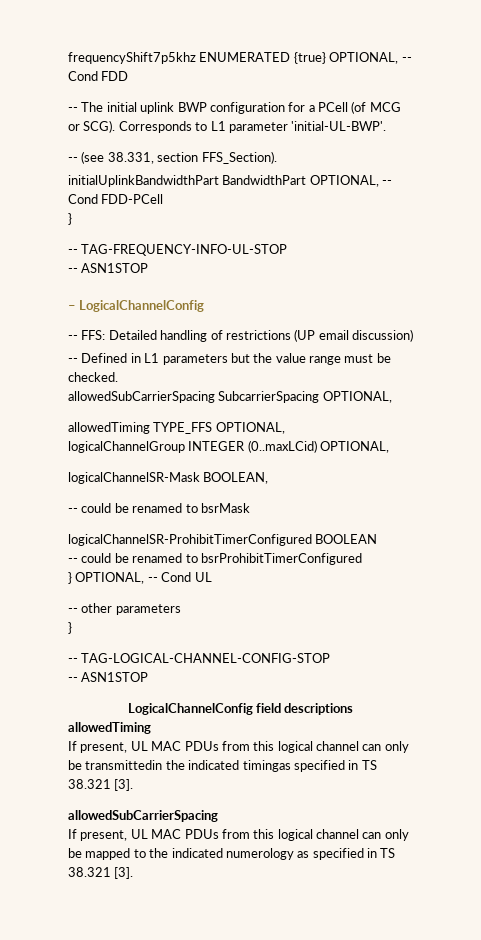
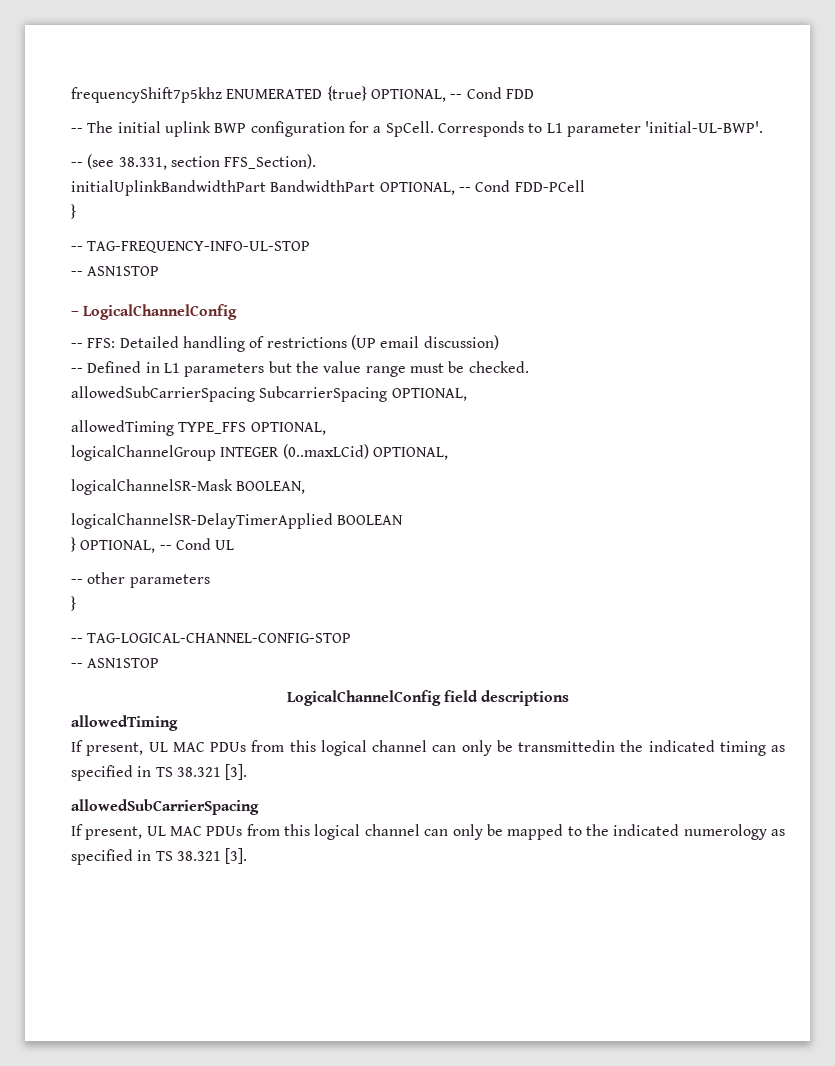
[318,101,401,114] [68,120,116,133] PCell (of MCG or SCG). -> [385,121,434,137] SpCell.
[68,503,250,513] [68,534,378,546] [68,553,362,565] -- could be renamed to bsrMask // logicalChannelSR-ProhibitTimerConfigured BOOLEAN // -- could be renamed to bsrProhibitTimerConfigured -> [71,513,404,529] logicalChannelSR-DelayTimerApplied BOOLEAN
[242,760,291,772] timingas -> [719,741,785,756] timing as

